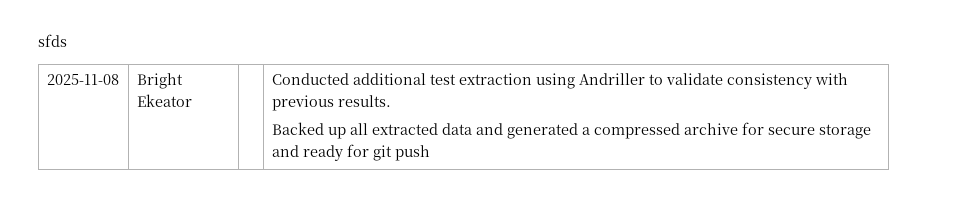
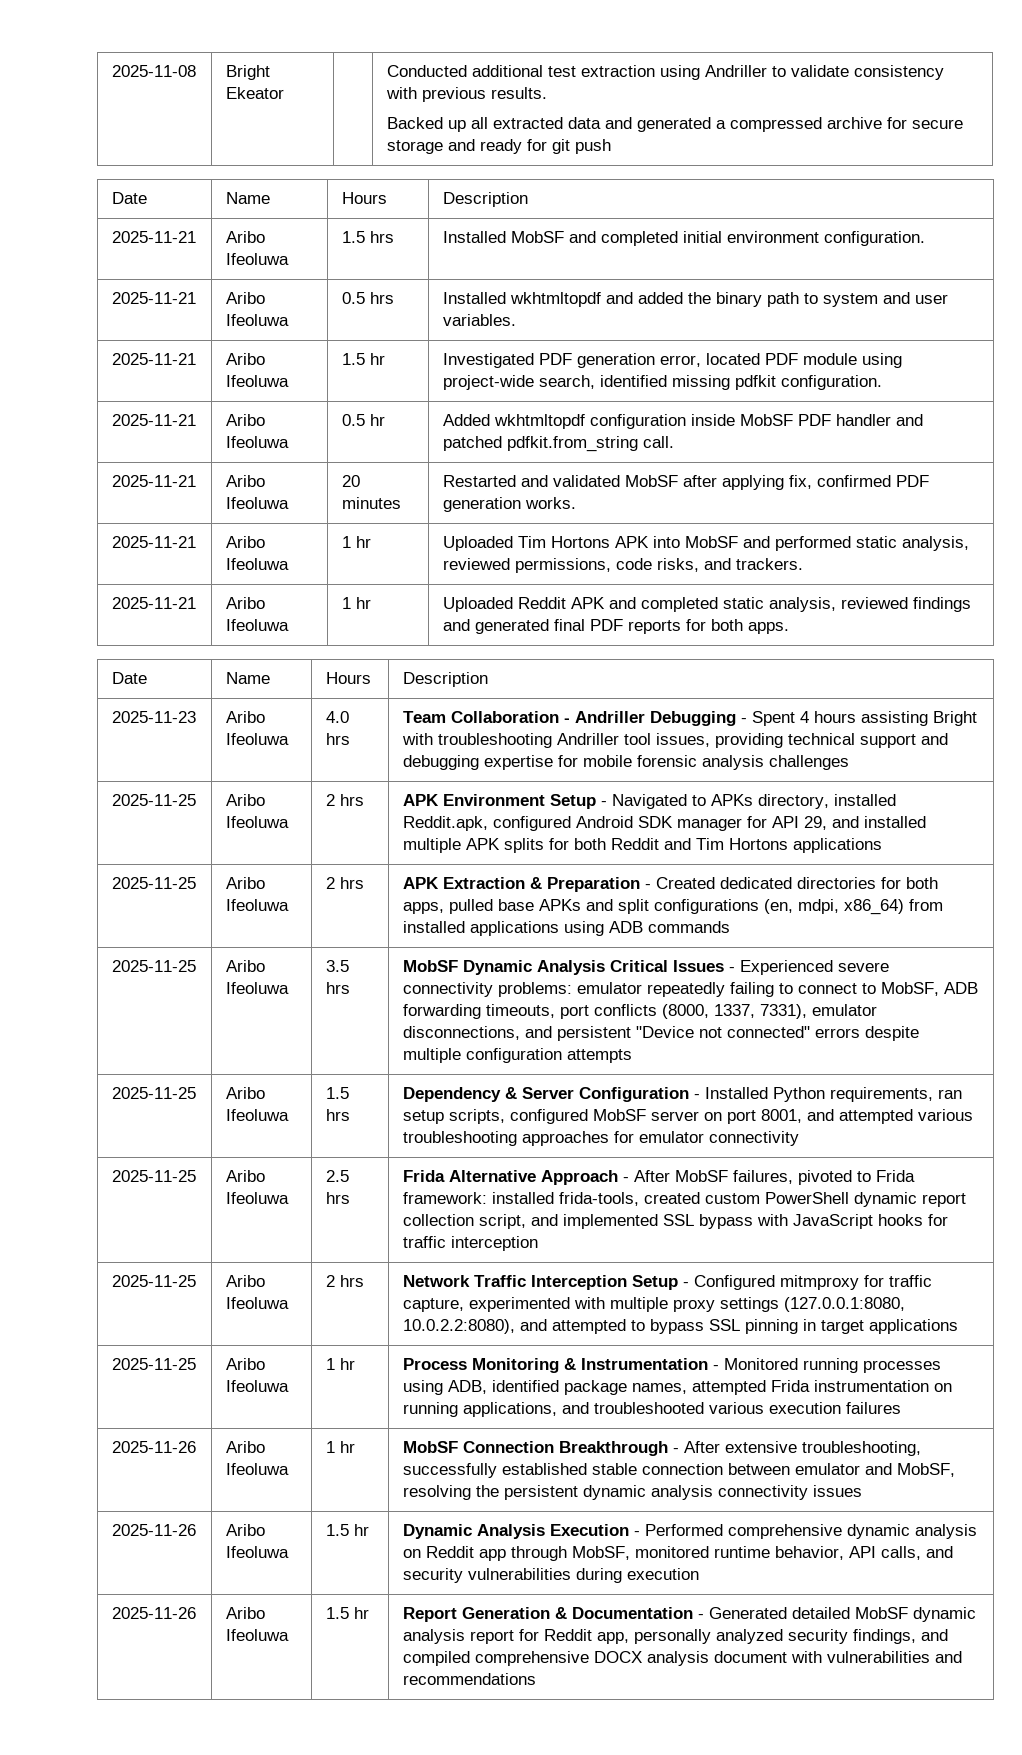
[38,34,67,47] sfds // -> (111, 71) none
(430, 153) none -> [111,192,147,204] [225,192,270,204] [341,192,387,204] [442,192,528,207] [111,231,196,243] [225,231,265,243] [225,253,289,265] [341,231,394,243] [442,231,925,246] [111,292,196,304] [225,292,265,304] [225,314,289,326] [341,292,394,304] [442,292,948,307] [442,314,516,326] [111,353,196,365] [225,353,265,365] [225,375,289,387] [341,353,385,365] [442,353,902,368] [442,375,882,390] [111,414,196,426] [225,414,265,426] [225,436,289,448] [341,414,385,426] [442,414,923,429] [442,436,674,452] [111,475,196,487] [225,475,265,487] [225,497,289,509] [341,475,360,487] [341,497,401,509] [442,475,929,490] [442,497,576,512] [111,536,196,548] [225,536,265,548] [225,558,289,570] [341,536,371,548] [442,536,969,551] [442,558,803,573] [111,597,196,609] [225,597,265,609] [225,619,289,631] [341,597,371,609] [442,597,971,612] [442,619,789,634] [111,672,147,684] [225,672,270,684] [325,672,371,684] [402,672,488,687] [111,711,196,723] [225,711,265,723] [225,733,289,745] [325,711,349,723] [325,733,350,745] [402,711,977,726] [401,733,948,748] [402,755,849,770] [111,794,196,806] [225,794,265,806] [225,816,289,828] [325,794,364,806] [402,794,896,809] [402,816,926,831] [402,838,882,853] [111,877,196,889] [225,877,265,889] [225,899,289,911] [325,877,364,889] [402,877,938,892] [402,899,943,915] [402,921,730,936] [111,960,196,972] [225,960,265,972] [225,982,289,994] [325,960,349,972] [325,982,350,994] [402,960,889,975] [402,982,978,997] [402,1004,877,1019] [402,1026,919,1041] [402,1048,632,1063] [111,1087,196,1099] [225,1087,265,1099] [225,1109,289,1121] [325,1087,349,1099] [325,1109,350,1121] [402,1087,962,1102] [402,1109,973,1124] [402,1131,799,1146] [111,1170,196,1182] [225,1170,265,1182] [225,1192,289,1204] [325,1170,349,1182] [325,1192,350,1204] [402,1170,915,1185] [402,1192,966,1207] [402,1214,948,1229] [402,1236,538,1251] [111,1275,196,1287] [225,1275,265,1287] [225,1297,289,1309] [325,1275,364,1287] [402,1275,932,1290] [402,1297,905,1312] [402,1319,958,1334] [111,1358,196,1370] [225,1358,265,1370] [225,1380,289,1392] [325,1358,355,1370] [402,1358,941,1373] [402,1380,952,1395] [402,1402,901,1417] [111,1441,196,1453] [225,1441,265,1453] [225,1463,289,1475] [325,1441,355,1453] [402,1441,921,1456] [402,1463,955,1478] [402,1485,862,1500] [111,1524,196,1536] [225,1524,265,1536] [225,1546,289,1558] [325,1524,369,1536] [402,1524,977,1539] [402,1546,953,1561] [402,1568,699,1583] [111,1607,196,1619] [225,1607,265,1619] [225,1629,289,1641] [325,1607,369,1619] [402,1607,976,1622] [402,1629,948,1644] [402,1651,962,1666] [402,1673,536,1685] // Date | Name | Hours | Description // 2025-11-21 | Aribo Ifeoluwa | 1.5 hrs | Installed MobSF and completed initial environment configuration. // 2025-11-21 | Aribo Ifeoluwa | 0.5 hrs | Installed wkhtmltopdf and added the binary path to system and user variables. // 2025-11-21 | Aribo Ifeoluwa | 1.5 hr | Investigated PDF generation error, located PDF module using project-wide search, identified missing pdfkit configuration. // 2025-11-21 | Aribo Ifeoluwa | 0.5 hr | Added wkhtmltopdf configuration inside MobSF PDF handler and patched pdfkit.from_string call. // 2025-11-21 | Aribo Ifeoluwa | 20 minutes | Restarted and validated MobSF after applying fix, confirmed PDF generation works. // 2025-11-21 | Aribo Ifeoluwa | 1 hr | Uploaded Tim Hortons APK into MobSF and performed static analysis, reviewed permissions, code risks, and trackers. // 2025-11-21 | Aribo Ifeoluwa | 1 hr | Uploaded Reddit APK and completed static analysis, reviewed findings and generated final PDF reports for both apps. // Date | Name | Hours | Description // 2025-11-23 | Aribo Ifeoluwa | 4.0 hrs | Team Collaboration - Andriller Debugging - Spent 4 hours assisting Bright with troubleshooting Andriller tool issues, providing technical support and debugging expertise for mobile forensic analysis challenges // 2025-11-25 | Aribo Ifeoluwa | 2 hrs | APK Environment Setup - Navigated to APKs directory, installed Reddit.apk, configured Android SDK manager for API 29, and installed multiple APK splits for both Reddit and Tim Hortons applications // 2025-11-25 | Aribo Ifeoluwa | 2 hrs | APK Extraction & Preparation - Created dedicated directories for both apps, pulled base APKs and split configurations (en, mdpi, x86_64) from installed applications using ADB commands // 2025-11-25 | Aribo Ifeoluwa | 3.5 hrs | MobSF Dynamic Analysis Critical Issues - Experienced severe connectivity problems: emulator repeatedly failing to connect to MobSF, ADB forwarding timeouts, port conflicts (8000, 1337, 7331), emulator disconnections, and persistent "Device not connected" errors despite multiple configuration attempts // 2025-11-25 | Aribo Ifeoluwa | 1.5 hrs | Dependency & Server Configuration - Installed Python requirements, ran setup scripts, configured MobSF server on port 8001, and attempted various troubleshooting approaches for emulator connectivity // 2025-11-25 | Aribo Ifeoluwa | 2.5 hrs | Frida Alternative Approach - After MobSF failures, pivoted to Frida framework: installed frida-tools, created custom PowerShell dynamic report collection script, and implemented SSL bypass with JavaScript hooks for traffic interception // 2025-11-25 | Aribo Ifeoluwa | 2 hrs | Network Traffic Interception Setup - Configured mitmproxy for traffic capture, experimented with multiple proxy settings (127.0.0.1:8080, 10.0.2.2:8080), and attempted to bypass SSL pinning in target applications // 2025-11-25 | Aribo Ifeoluwa | 1 hr | Process Monitoring & Instrumentation - Monitored running processes using ADB, identified package names, attempted Frida instrumentation on running applications, and troubleshooted various execution failures // 2025-11-26 | Aribo Ifeoluwa | 1 hr | MobSF Connection Breakthrough - After extensive troubleshooting, successfully established stable connection between emulator and MobSF, resolving the persistent dynamic analysis connectivity issues // 2025-11-26 | Aribo Ifeoluwa | 1.5 hr | Dynamic Analysis Execution - Performed comprehensive dynamic analysis on Reddit app through MobSF, monitored runtime behavior, API calls, and security vulnerabilities during execution // 2025-11-26 | Aribo Ifeoluwa | 1.5 hr | Report Generation & Documentation - Generated detailed MobSF dynamic analysis report for Reddit app, personally analyzed security findings, and compiled comprehensive DOCX analysis document with vulnerabilities and recommendations

